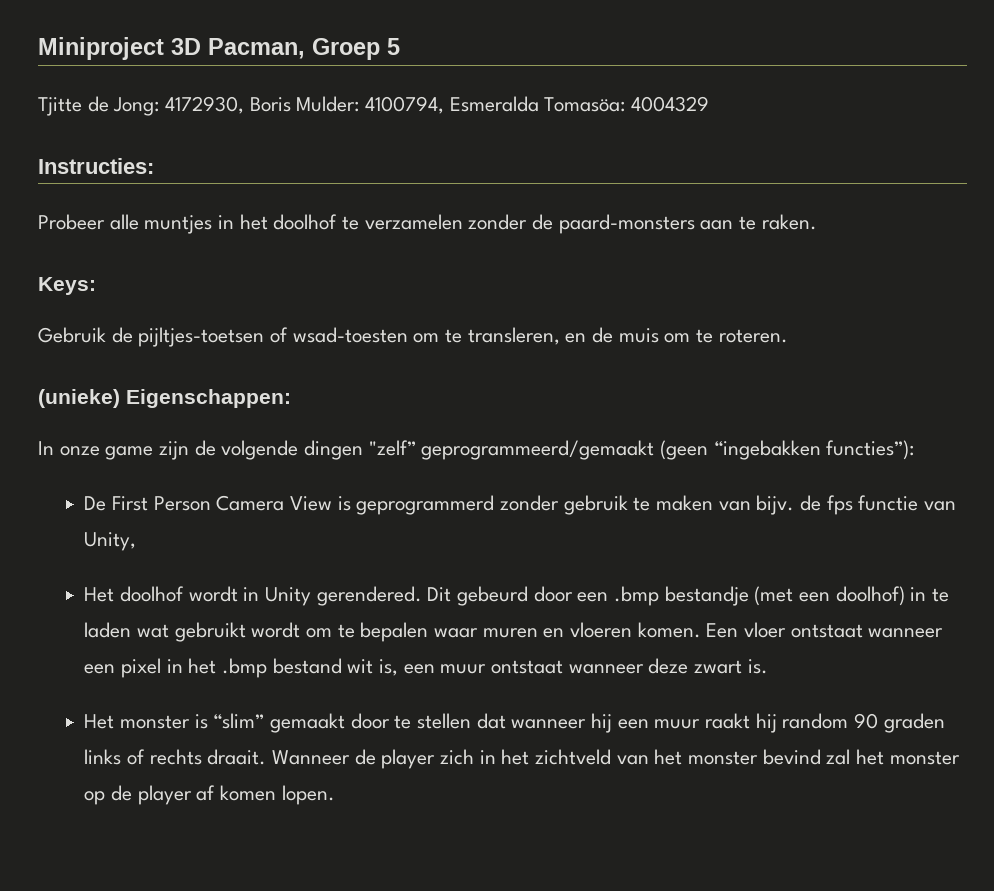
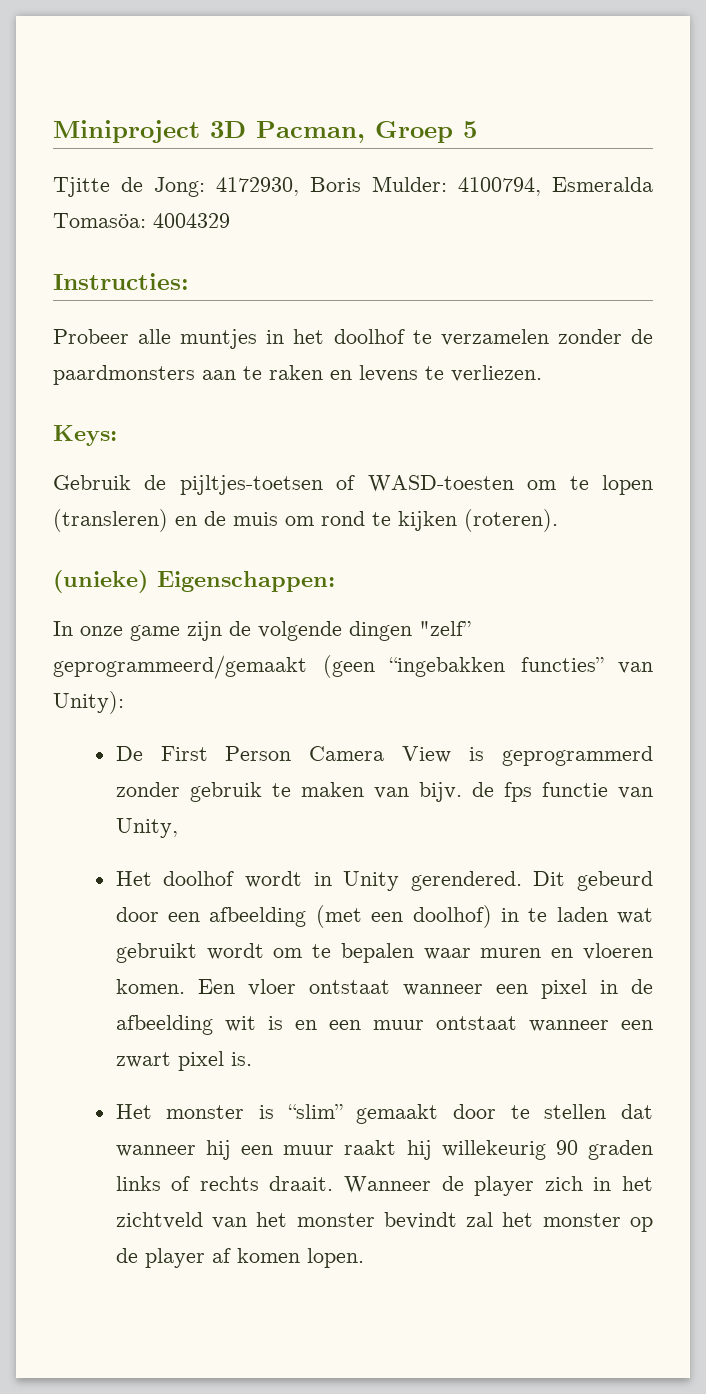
[558,214,695,234] paard-monsters -> [53,365,195,385] paardmonsters
[761,214,817,230] raken. -> [269,365,542,382] raken en levens te verliezen.
[292,327,560,345] wsad-toesten om te transleren, -> [367,475,654,495] [53,509,168,532] WASD-toesten om te lopen (transleren)
[696,329,788,343] te roteren. -> [321,509,558,532] rond te kijken (roteren).
[826,440,915,460] functies”): -> [520,657,653,674] [53,691,124,714] functies” van Unity):
[614,586,749,606] .bmp bestandje -> [209,907,307,927] afbeelding
[188,658,399,678] het .bmp bestand wit is, -> [631,979,653,994] [115,1015,317,1035] de afbeelding wit is en
[648,658,743,674] deze zwart -> [621,1020,653,1030] [115,1051,224,1071] een zwart pixel
[782,713,849,729] random -> [441,1140,546,1160] willekeurig
[762,749,821,765] bevind -> [383,1212,457,1229] bevindt

